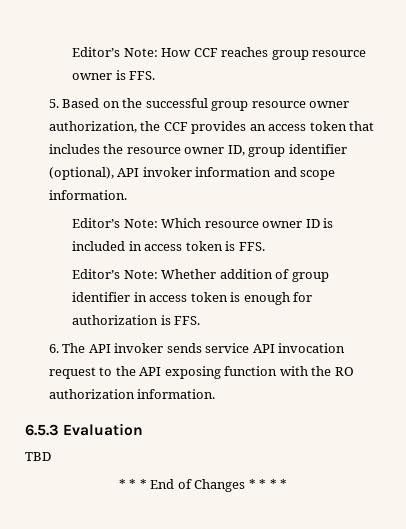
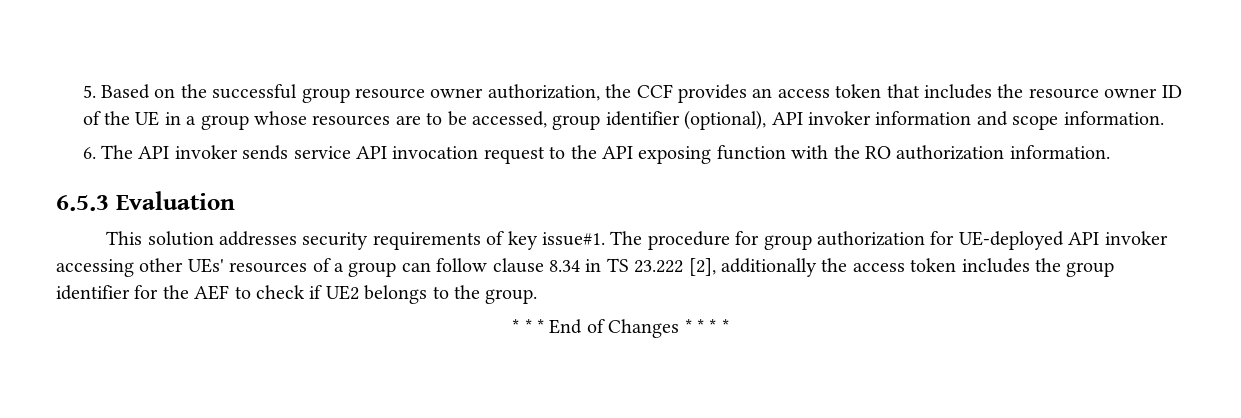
[72,47,367,60] [72,70,156,80] Editor’s Note: How CCF reaches group resource owner is FFS. // -> (82, 91) none
[227,145,245,156] ID, -> [1161,85,1182,98] [82,111,548,130] ID of the UE in a group whose resources are to be accessed,
[72,218,334,228] [72,241,265,251] [72,269,329,282] [72,292,313,305] [72,315,201,325] // Editor’s Note: Which resource owner ID is included in access token is FFS. // Editor’s Note: Whether addition of group identifier in access token is enough for authorization is FFS. -> (1164, 118) none
[25,452,51,461] TBD -> [106,231,1168,250] [56,258,1115,277] [56,285,538,304] This solution addresses security requirements of key issue#1. The procedure for group authorization for UE-deployed API invoker accessing other UEs' resources of a group can follow clause 8.34 in TS 23.222 [2], additionally the access token includes the group identifier for the AEF to check if UE2 belongs to the group.

